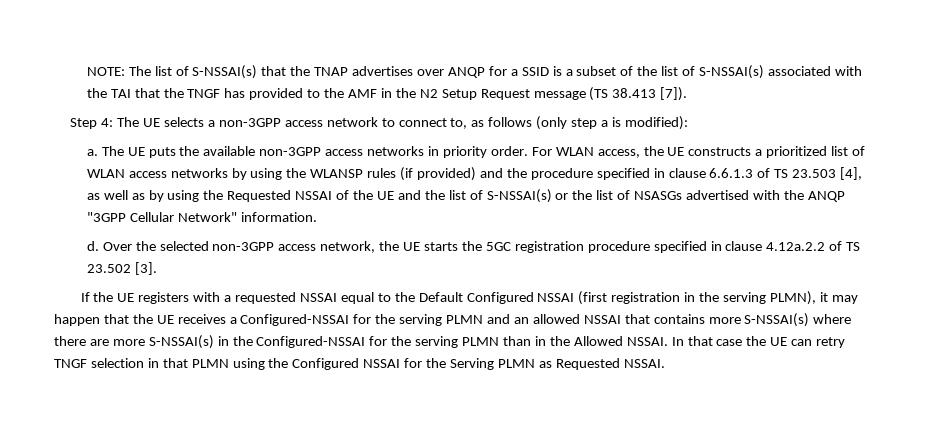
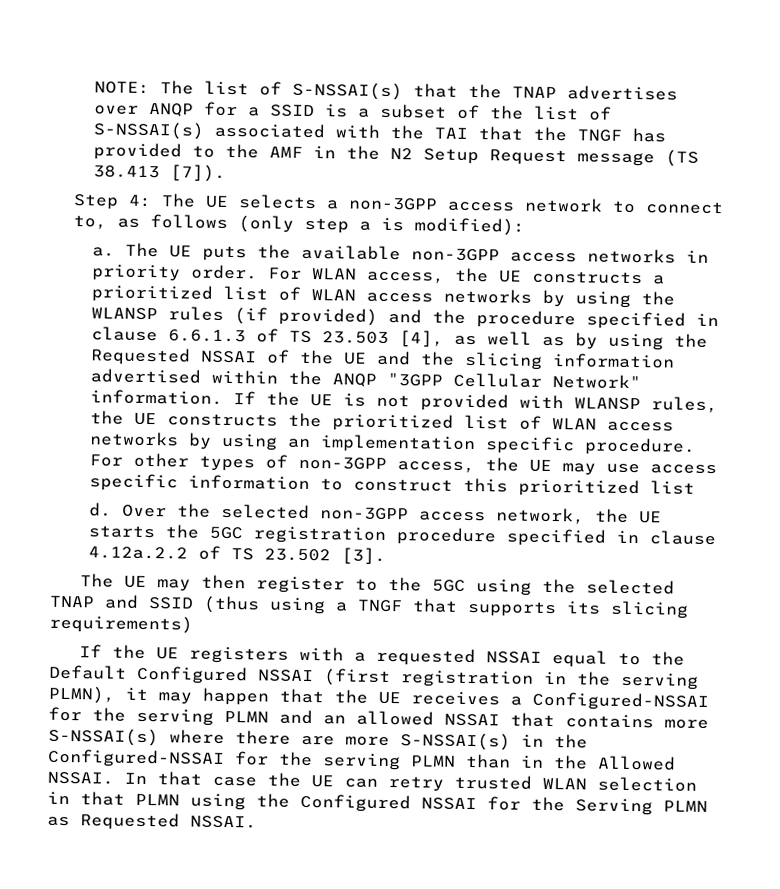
[448,189,780,203] list of S-NSSAI(s) or the list of NSASGs advertised with -> [464,351,676,370] [90,368,279,384] slicing information advertised within
(317, 217) none -> [233,391,719,414] [90,410,675,432] [89,431,697,456] [89,452,718,476] [89,473,696,498] If the UE is not provided with WLANSP rules, the UE constructs the prioritized list of WLAN access networks by using an implementation specific procedure. For other types of non-3GPP access, the UE may use access specific information to construct this prioritized list
(157, 268) none -> [79,573,675,596] [49,594,689,619] [49,614,193,634] // The UE may then register to the 5GC using the selected TNAP and SSID (thus using a TNGF that supports its slicing requirements)
[54,359,87,368] TNGF -> [454,774,587,790] trusted WLAN

